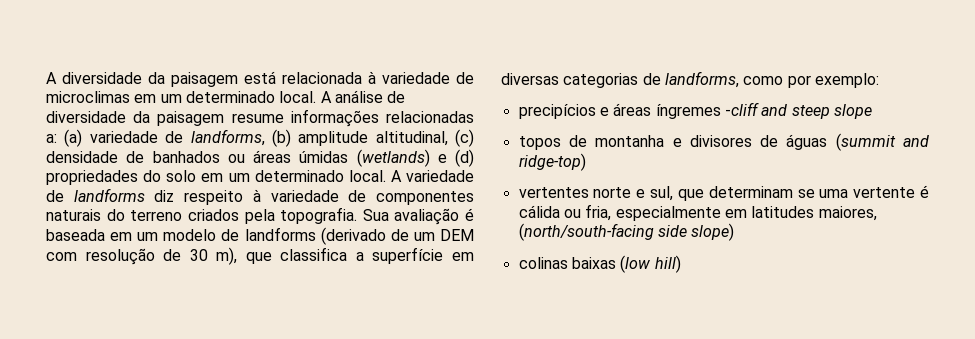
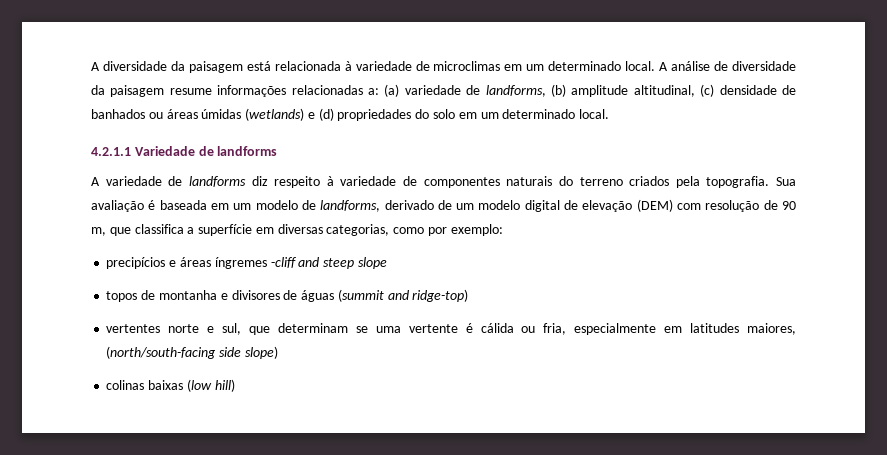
(386, 176) none -> [91,146,278,156] // 4.2.1.1 Variedade de landforms //
[244,227,474,245] landforms (derivado de um DEM -> [320,199,673,212] landforms, derivado de um modelo digital de elevação (DEM)
[189,247,238,265] 30 m), -> [781,201,796,210] [91,227,106,236] 90 m,
[563,71,739,88] categorias de landforms, -> [326,224,390,236] categorias,

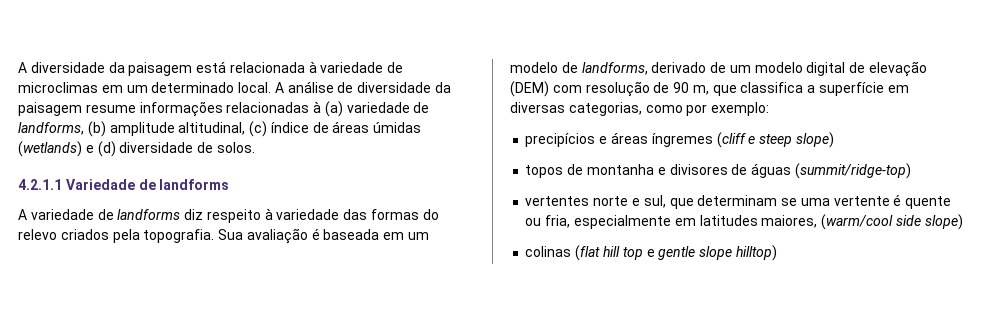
[368,88,379,95] a: -> [313,101,322,113] à
[719,85,796,95] [91,109,163,119] densidade de banhados ou -> [270,122,329,133] índice de
[337,109,610,121] propriedades do solo em um determinado local. -> [119,142,255,153] diversidade de solos.
[403,176,623,188] de componentes naturais do terreno -> [343,209,439,220] [18,229,57,240] das formas do relevo
[270,257,387,269] -cliff and steep slope -> [716,132,834,148] (cliff e steep slope)
[337,289,469,302] (summit and ridge-top) -> [794,163,911,179] (summit/ridge-top)
[480,323,514,333] cálida -> [905,196,952,209] quente
[106,346,217,359] (north/south-facing -> [821,214,894,230] (warm/cool
[148,379,235,392] baixas (low hill) -> [575,245,777,261] (flat hill top e gentle slope hilltop)

